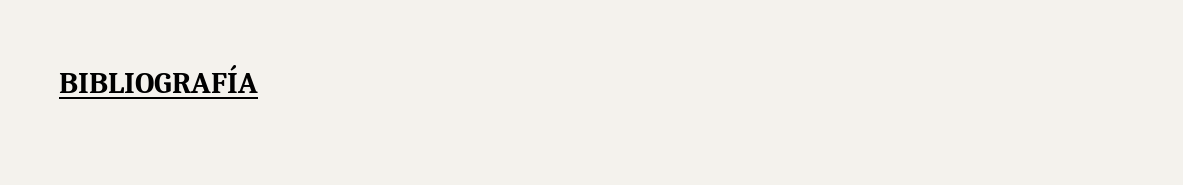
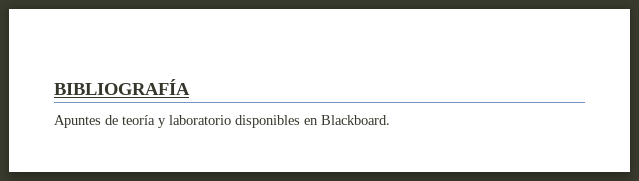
(258, 79) none -> [54,115,390,128] // Apuntes de teoría y laboratorio disponibles en Blackboard.

